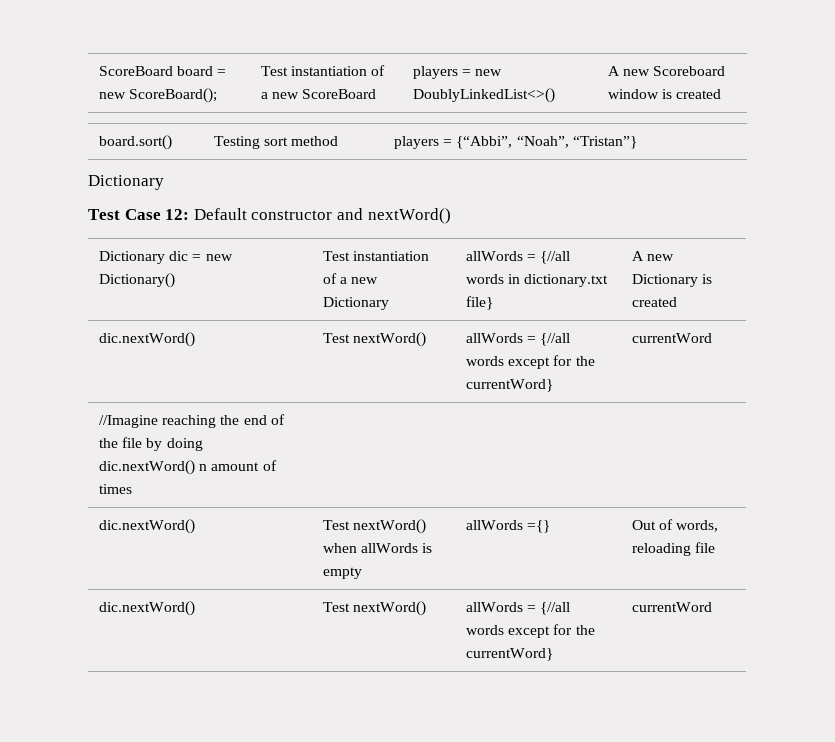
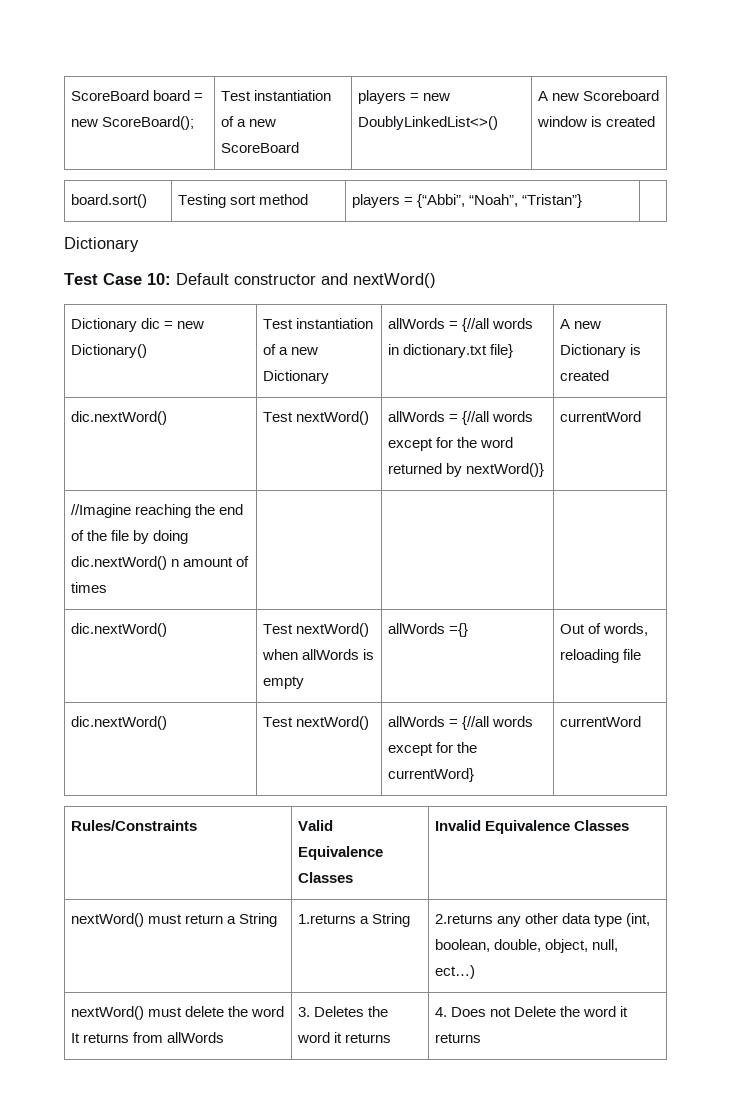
[165,209,190,220] 12: -> [147,273,171,285] 10:
[466,379,554,392] currentWord} -> [480,437,514,448] [388,463,545,477] word returned by nextWord()}
(713, 607) none -> [71,820,198,831] [298,820,334,831] [298,846,384,860] [298,872,354,883] [435,820,630,834] [71,913,278,927] [298,913,411,927] [435,913,651,927] [435,939,619,953] [435,965,476,979] [71,1006,285,1020] [71,1032,225,1043] [298,1006,389,1017] [297,1032,392,1043] [435,1006,629,1017] [435,1033,482,1043] // Rules/Constraints | Valid Equivalence Classes | Invalid Equivalence Classes // nextWord() must return a String | 1.returns a String | 2.returns any other data type (int, boolean, double, object, null, ect…) // nextWord() must delete the word It returns from allWords | 3. Deletes the word it returns | 4. Does not Delete the word it returns

